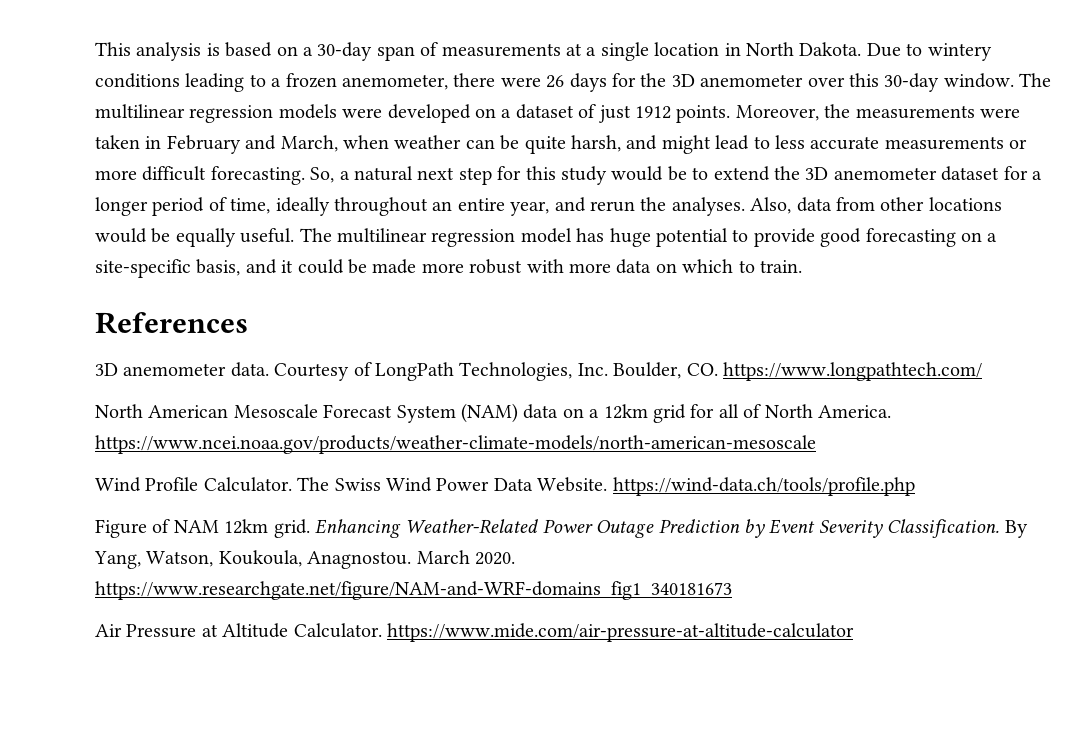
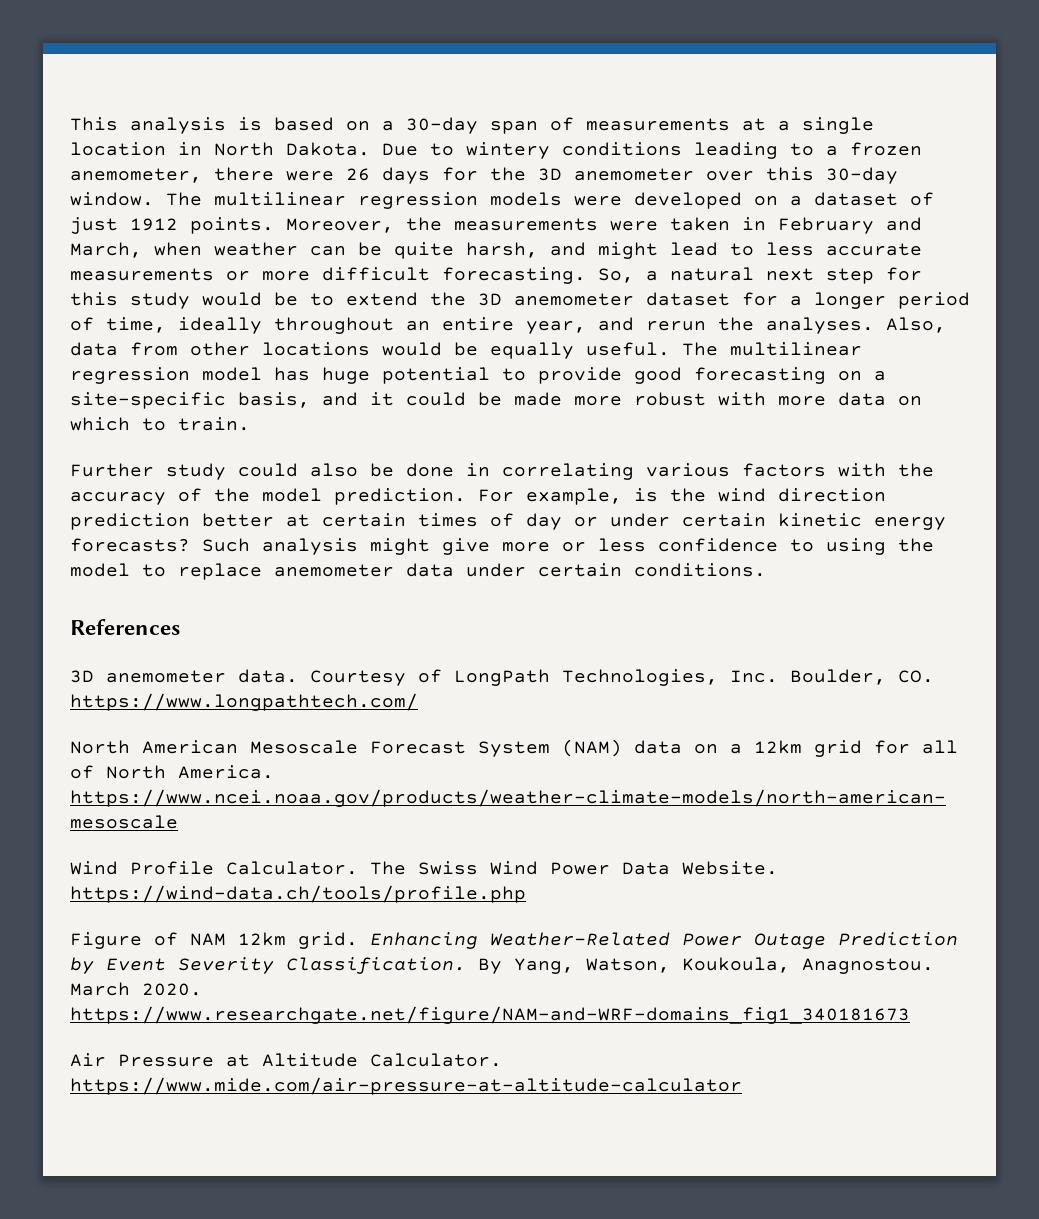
(802, 266) none -> [70,463,934,480] [70,488,886,505] [70,513,946,530] [70,538,934,555] [70,563,766,580] // Further study could also be done in correlating various factors with the accuracy of the model prediction. For example, is the wind direction prediction better at certain times of day or under certain kinetic energy forecasts? Such analysis might give more or less confidence to using the model to replace anemometer data under certain conditions.

